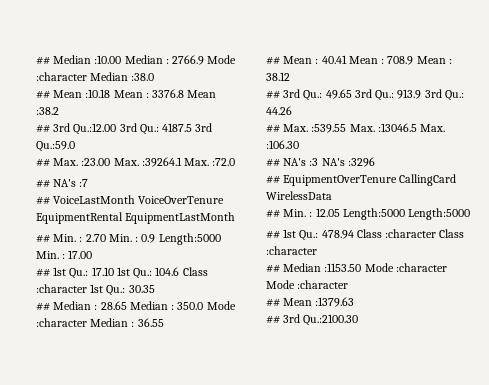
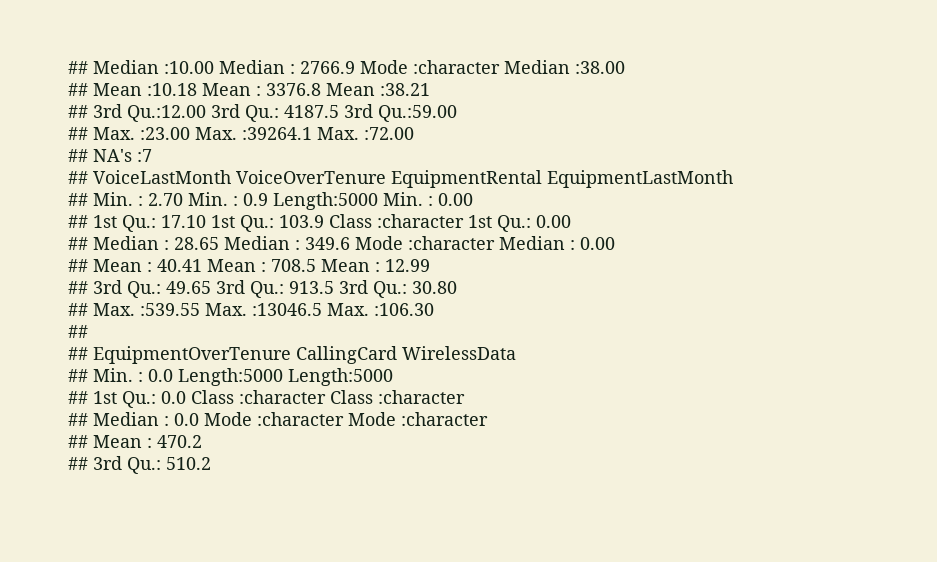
[131,73,155,81] :38.0 -> [575,61,625,74] :38.00
[36,107,59,115] :38.2 -> [380,83,430,96] :38.21
[36,141,75,152] Qu.:59.0 -> [378,105,457,122] Qu.:59.00
[212,158,236,166] :72.0 -> [364,127,414,140] :72.00
[68,250,93,259] 17.00 -> [438,193,473,206] 0.00
[155,267,180,276] 104.6 -> [279,215,324,228] 103.9
[128,285,155,293] 30.35 -> [536,215,571,228] 0.00
[177,302,204,310] 350.0 -> [305,237,350,250] 349.6
[137,318,164,327] 36.55 -> [580,237,615,250] 0.00
[387,56,452,65] [266,72,290,81] 708.9 Mean : 38.12 -> [271,259,430,272] 708.5 Mean : 12.99
[397,89,464,101] [266,106,292,115] 913.9 3rd Qu.: 44.26 -> [289,280,457,298] 913.5 3rd Qu.: 30.80
[283,157,375,167] NA's :3 NA's :3296 -> (88, 331) none
[315,208,340,217] 12.05 -> [148,369,173,382] 0.0
[321,230,354,239] 478.94 -> [161,391,186,404] 0.0
[324,263,362,272] :1153.50 -> [164,413,199,426] : 0.0
[315,297,355,307] [266,314,359,326] :1379.63 // ## 3rd Qu.:2100.30 -> [147,435,202,448] [68,456,211,474] : 470.2 // ## 3rd Qu.: 510.2

